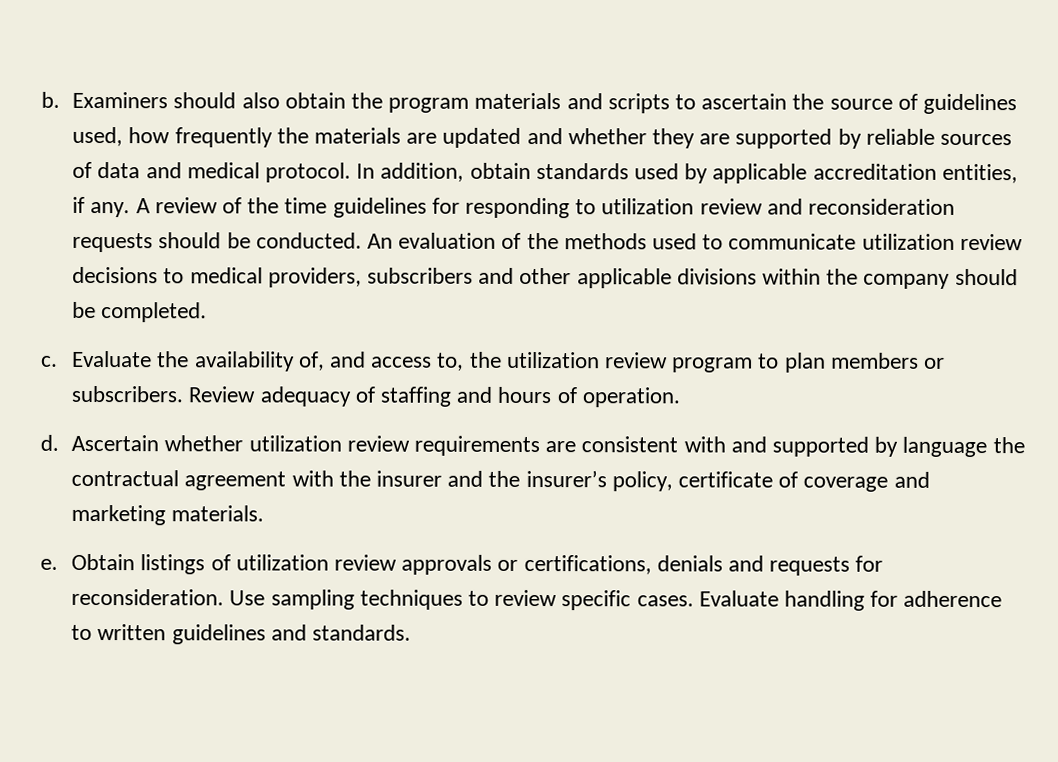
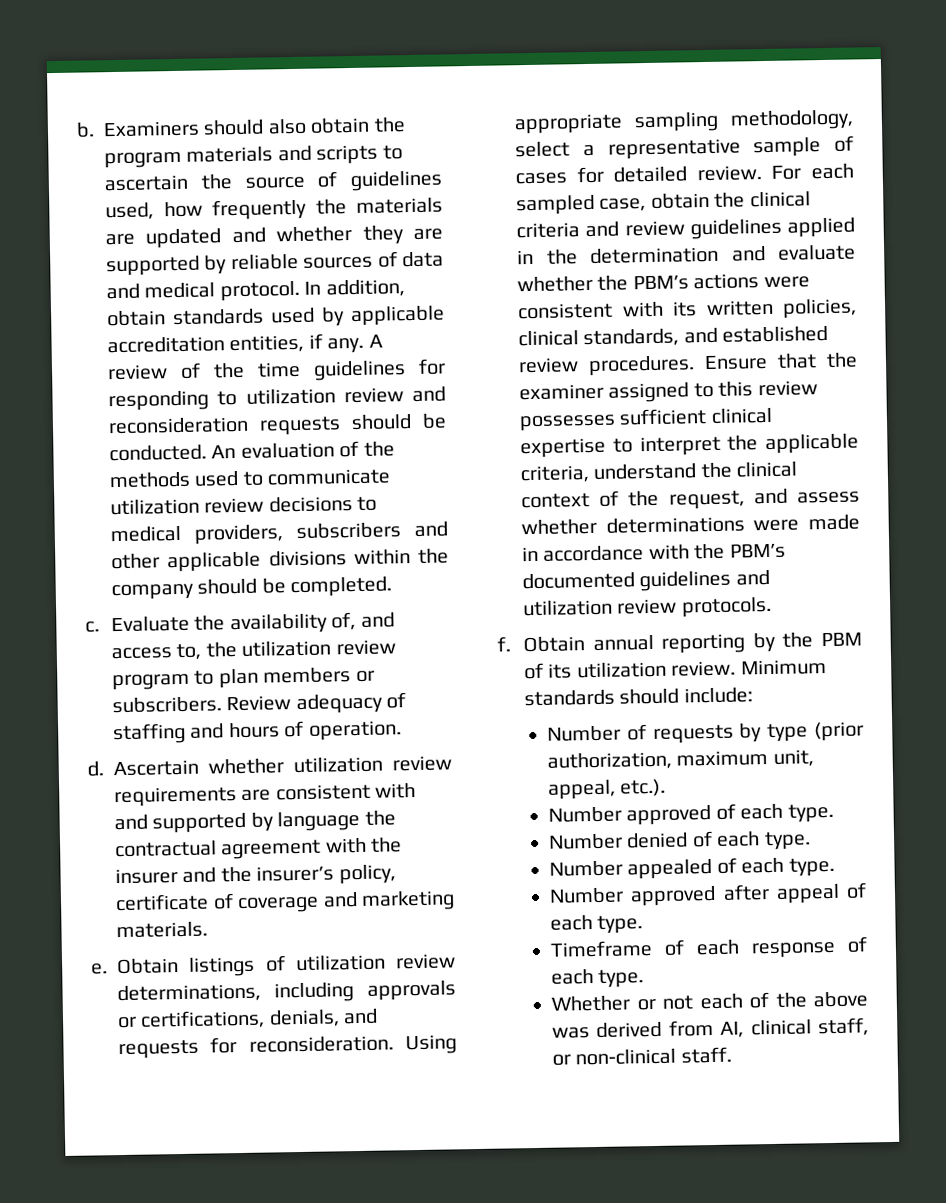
(397, 562) none -> [117,982,355,1004] determinations, including
[656,555,723,572] denials -> [268,1009,340,1028] denials,
[229,589,1003,611] [71,624,411,645] Use sampling techniques to review specific cases. Evaluate handling for adherence to written guidelines and standards. -> [405,1034,458,1055] [514,109,854,135] [515,135,854,160] [515,163,854,185] [516,191,811,216] [516,217,855,240] [517,244,856,265] [517,273,810,293] [517,298,857,320] [518,325,829,348] [518,352,858,377] [519,380,818,403] [519,407,773,432] [520,433,859,459] [520,461,798,484] [521,488,860,510] [521,514,860,536] [522,543,786,562] [522,569,770,592] [523,596,772,618] [497,632,862,654] [524,659,827,680] [524,687,753,707] [547,721,864,744] [547,749,814,771] [548,778,667,800] [548,803,834,826] [548,830,811,851] [549,857,835,880] [549,882,867,907] [550,915,644,934] [550,936,867,959] [551,969,645,988] [551,991,869,1012] [552,1017,869,1039] [552,1046,732,1066] Using appropriate sampling methodology, select a representative sample of cases for detailed review. For each sampled case, obtain the clinical criteria and review guidelines applied in the determination and evaluate whether the PBM’s actions were consistent with its written policies, clinical standards, and established review procedures. Ensure that the examiner assigned to this review possesses sufficient clinical expertise to interpret the applicable criteria, understand the clinical context of the request, and assess whether determinations were made in accordance with the PBM’s documented guidelines and utilization review protocols. // f. Obtain annual reporting by the PBM of its utilization review. Minimum standards should include: // Number of requests by type (prior authorization, maximum unit, appeal, etc.). // Number approved of each type. // Number denied of each type. // Number appealed of each type. // Number approved after appeal of each type. // Timeframe of each response of each type. // Whether or not each of the above was derived from AI, clinical staff, or non-clinical staff.

